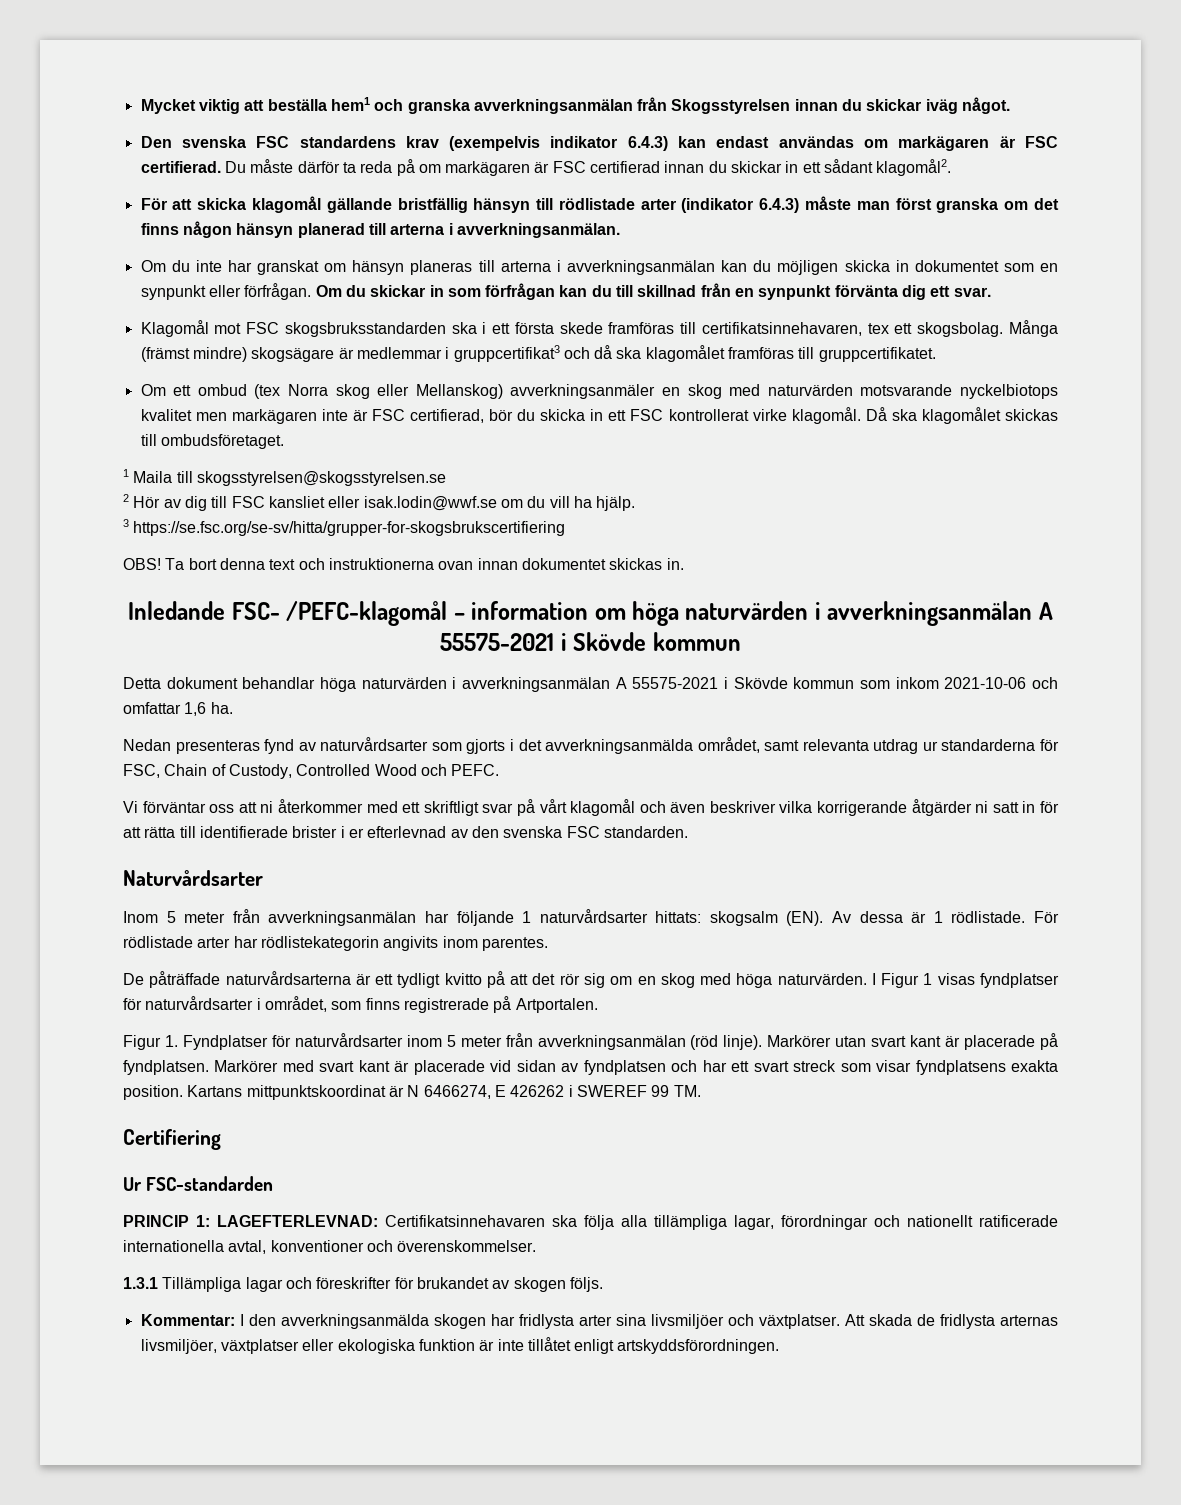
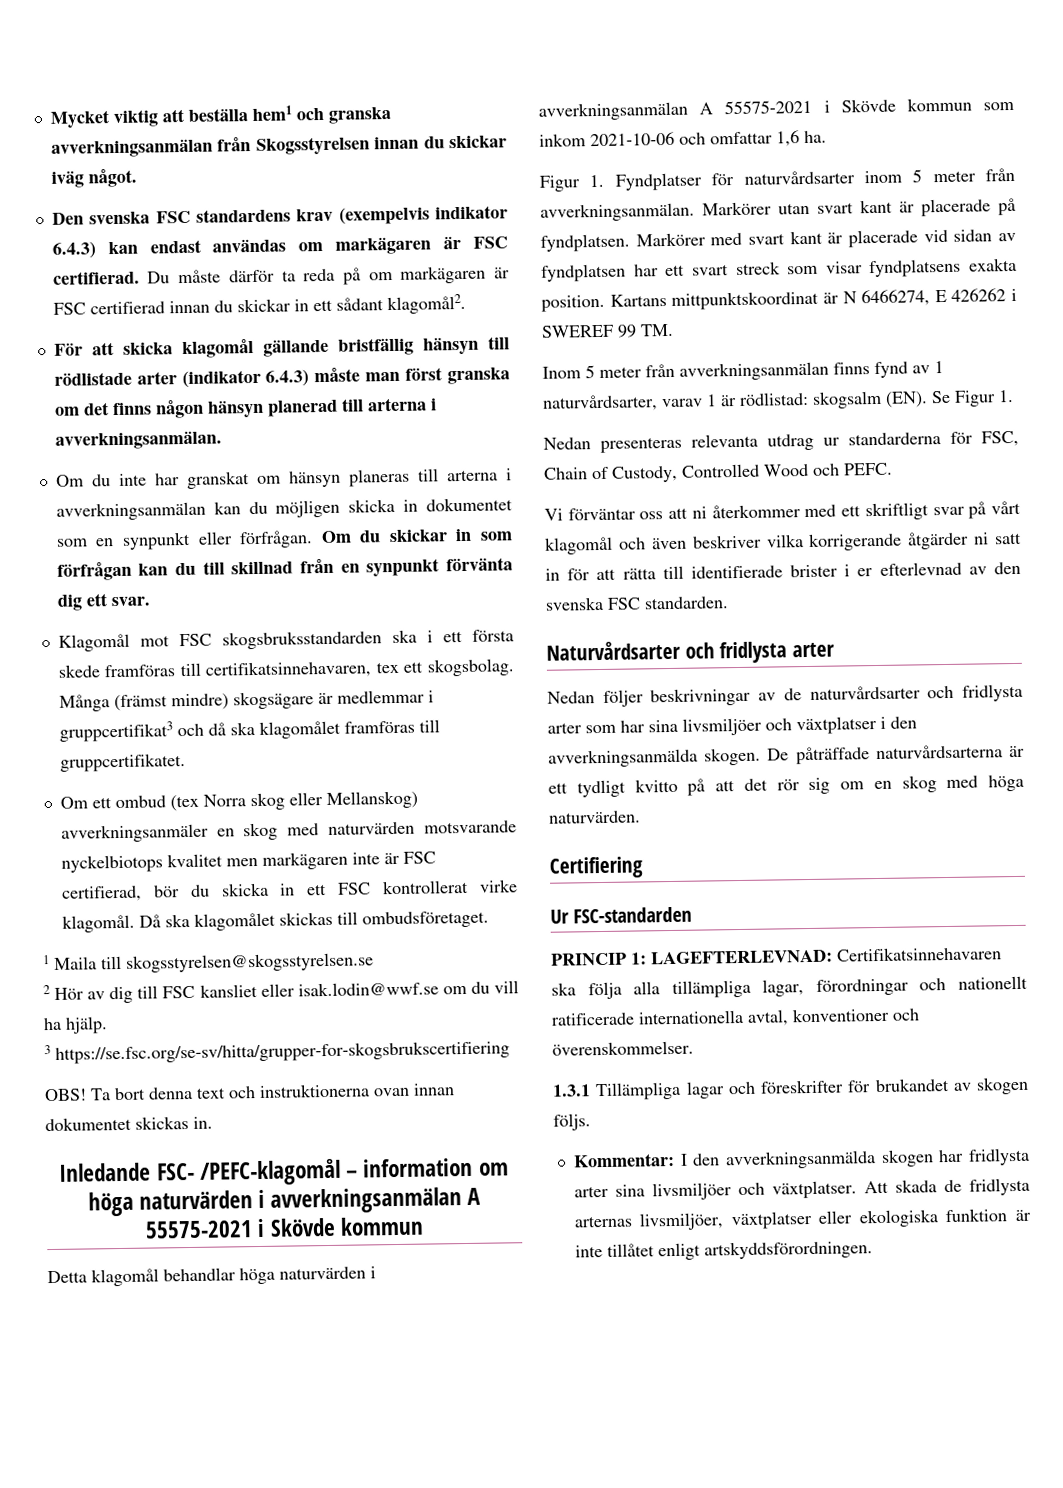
[166,677,238,689] dokument -> [91,1268,159,1287] klagomål
[123,737,800,754] Nedan presenteras fynd av naturvårdsarter som gjorts i det avverkningsanmälda området, samt -> [539,167,1015,192] [540,197,1016,222] [540,229,1016,252] [541,257,1017,282] [541,288,1017,312] [541,323,674,338] [542,360,944,381] [542,389,1014,412] [543,436,682,453] Figur 1. Fyndplatser för naturvårdsarter inom 5 meter från avverkningsanmälan. Markörer utan svart kant är placerade på fyndplatsen. Markörer med svart kant är placerade vid sidan av fyndplatsen har ett svart streck som visar fyndplatsens exakta position. Kartans mittpunktskoordinat är N 6466274, E 426262 i SWEREF 99 TM. // Inom 5 meter från avverkningsanmälan finns fynd av 1 naturvårdsarter, varav 1 är rödlistad: skogsalm (EN). Se Figur 1. // Nedan presenteras
[123,909,1060,926] [123,936,548,951] // Inom 5 meter från avverkningsanmälan har följande 1 naturvårdsarter hittats: skogsalm (EN). Av dessa är 1 rödlistade. För rödlistade arter har rödlistekategorin angivits inom parentes. // -> [684,641,836,664] [547,683,1023,707] [547,715,917,736] [548,747,762,768] och fridlysta arter // Nedan följer beskrivningar av de naturvårdsarter och fridlysta arter som har sina livsmiljöer och växtplatser i den avverkningsanmälda skogen.
[871,973,1059,988] [123,996,598,1013] [123,1033,1059,1050] [123,1060,1059,1075] [123,1085,701,1100] I Figur 1 visas fyndplatser för naturvårdsarter i området, som finns registrerade på Artportalen. // Figur 1. Fyndplatser för naturvårdsarter inom 5 meter från avverkningsanmälan (röd linje). Markörer utan svart kant är placerade på fyndplatsen. Markörer med svart kant är placerade vid sidan av fyndplatsen och har ett svart streck som visar fyndplatsens exakta position. Kartans mittpunktskoordinat är N 6466274, E 426262 i SWEREF 99 TM. -> (641, 817) none

